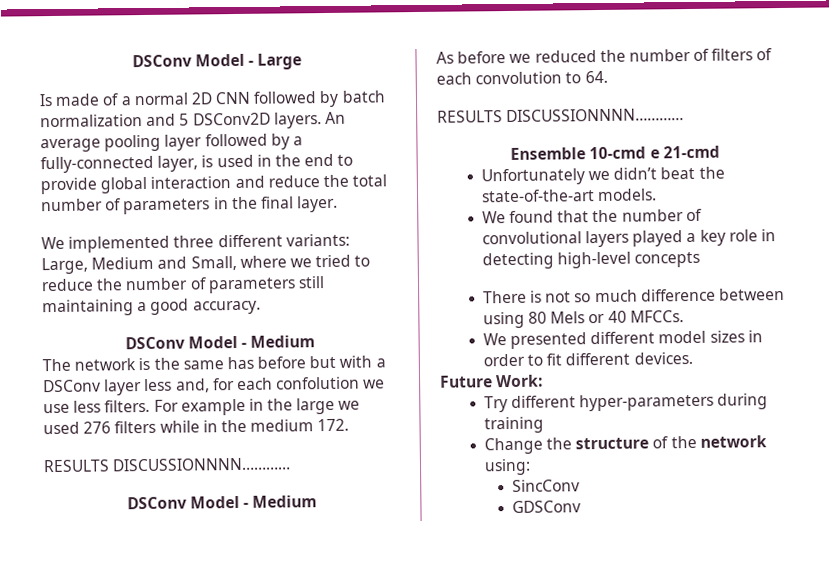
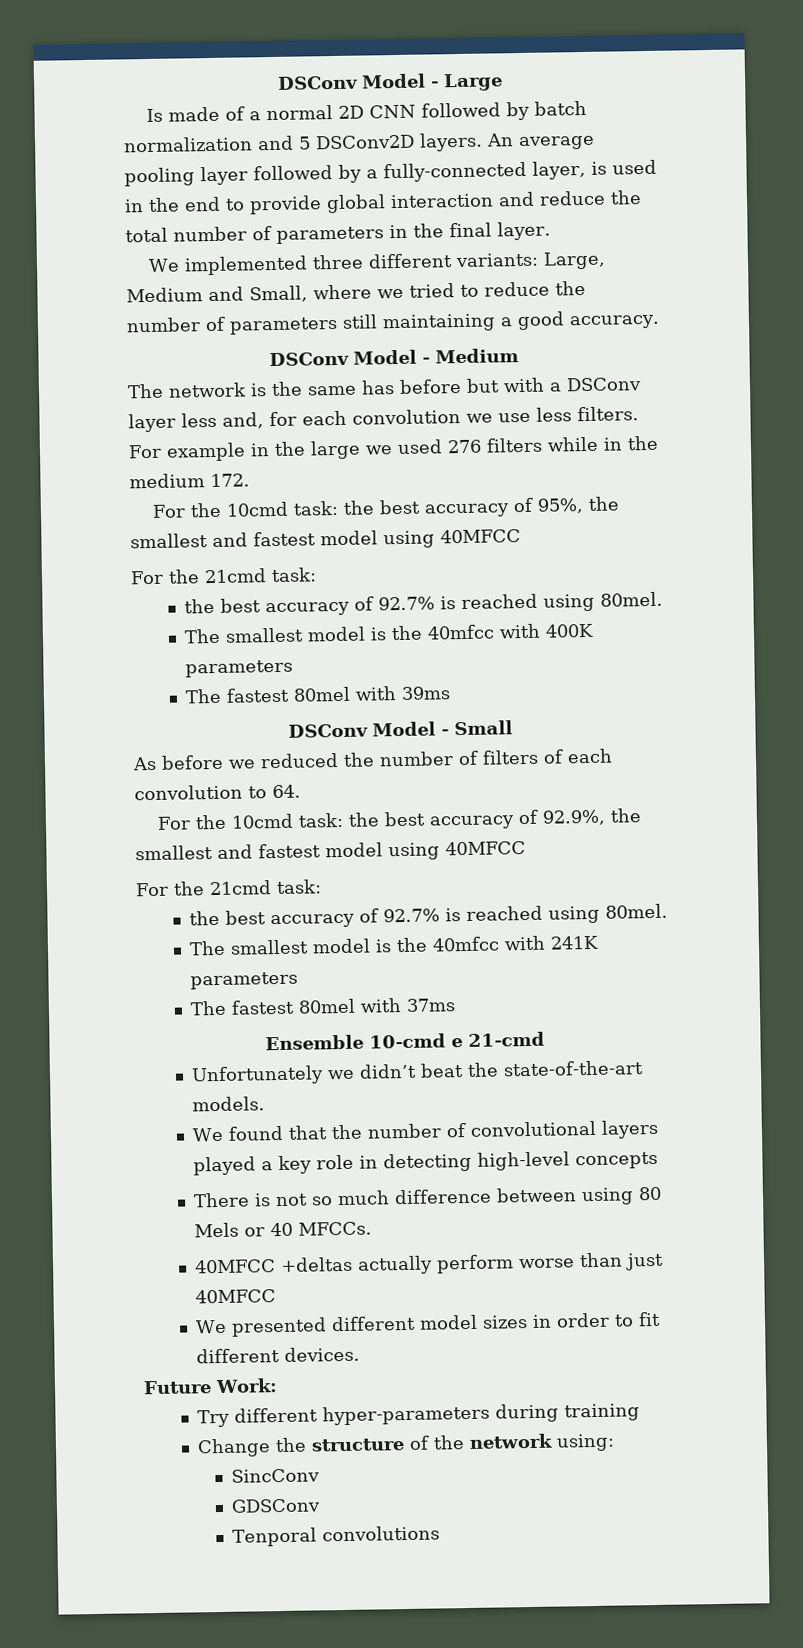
[276,376,361,390] confolution -> [352,409,461,425] convolution
[43,457,292,473] [126,495,318,510] RESULTS DISCUSSIONNNN………… // DSConv Model - Medium -> [152,496,620,518] [130,529,521,549] [130,567,317,585] [183,591,663,617] [183,623,594,644] [184,659,293,678] [184,686,451,704] [287,720,513,738] For the 10cmd task: the best accuracy of 95%, the smallest and fastest model using 40MFCC // For the 21cmd task: // the best accuracy of 92.7% is reached using 80mel. // The smallest model is the 40mfcc with 400K parameters // The fastest 80mel with 39ms // DSConv Model - Small
[437,108,685,123] RESULTS DISCUSSIONNNN………… -> [157,808,643,830] [135,841,526,861] [135,879,322,897] [188,903,668,929] [188,935,599,956] [189,971,298,990] [189,998,456,1016] For the 10cmd task: the best accuracy of 92.9%, the smallest and fastest model using 40MFCC // For the 21cmd task: // the best accuracy of 92.7% is reached using 80mel. // The smallest model is the 40mfcc with 241K parameters // The fastest 80mel with 37ms
(684, 316) none -> [193,1252,664,1275] [194,1289,276,1304] // 40MFCC +deltas actually perform worse than just 40MFCC
(581, 506) none -> [231,1525,440,1547] // Tenporal convolutions

